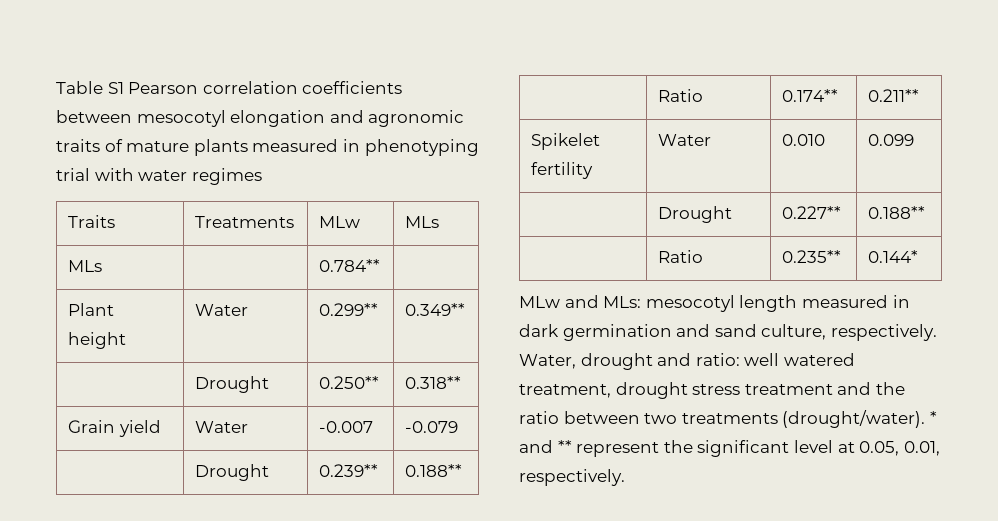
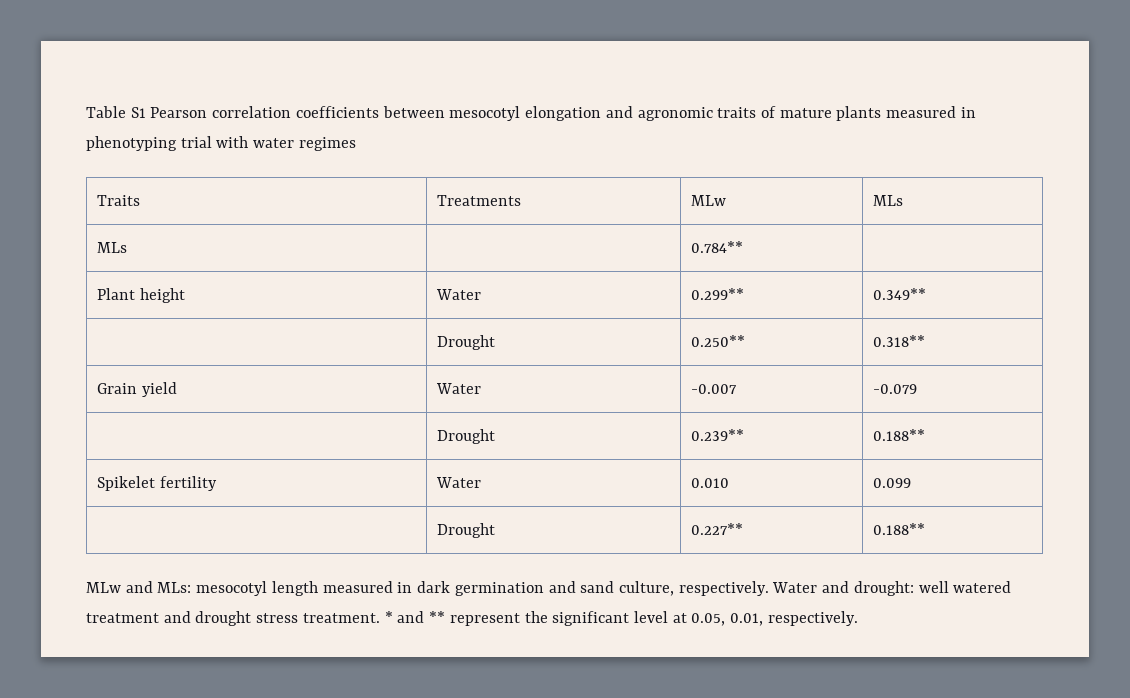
[657,89,703,102] [781,89,838,102] [867,89,919,102] // | Ratio | 0.174** | 0.211** -> (925, 435) none
[657,250,703,263] [781,250,841,263] [867,250,918,263] // | Ratio | 0.235** | 0.144* -> (925, 529) none
[519,353,855,370] [519,382,905,399] [519,410,926,428] Water, drought and ratio: well watered treatment, drought stress treatment and the ratio between two treatments (drought/water). -> [772,581,1012,596] [86,611,380,626] Water and drought: well watered treatment and drought stress treatment.

